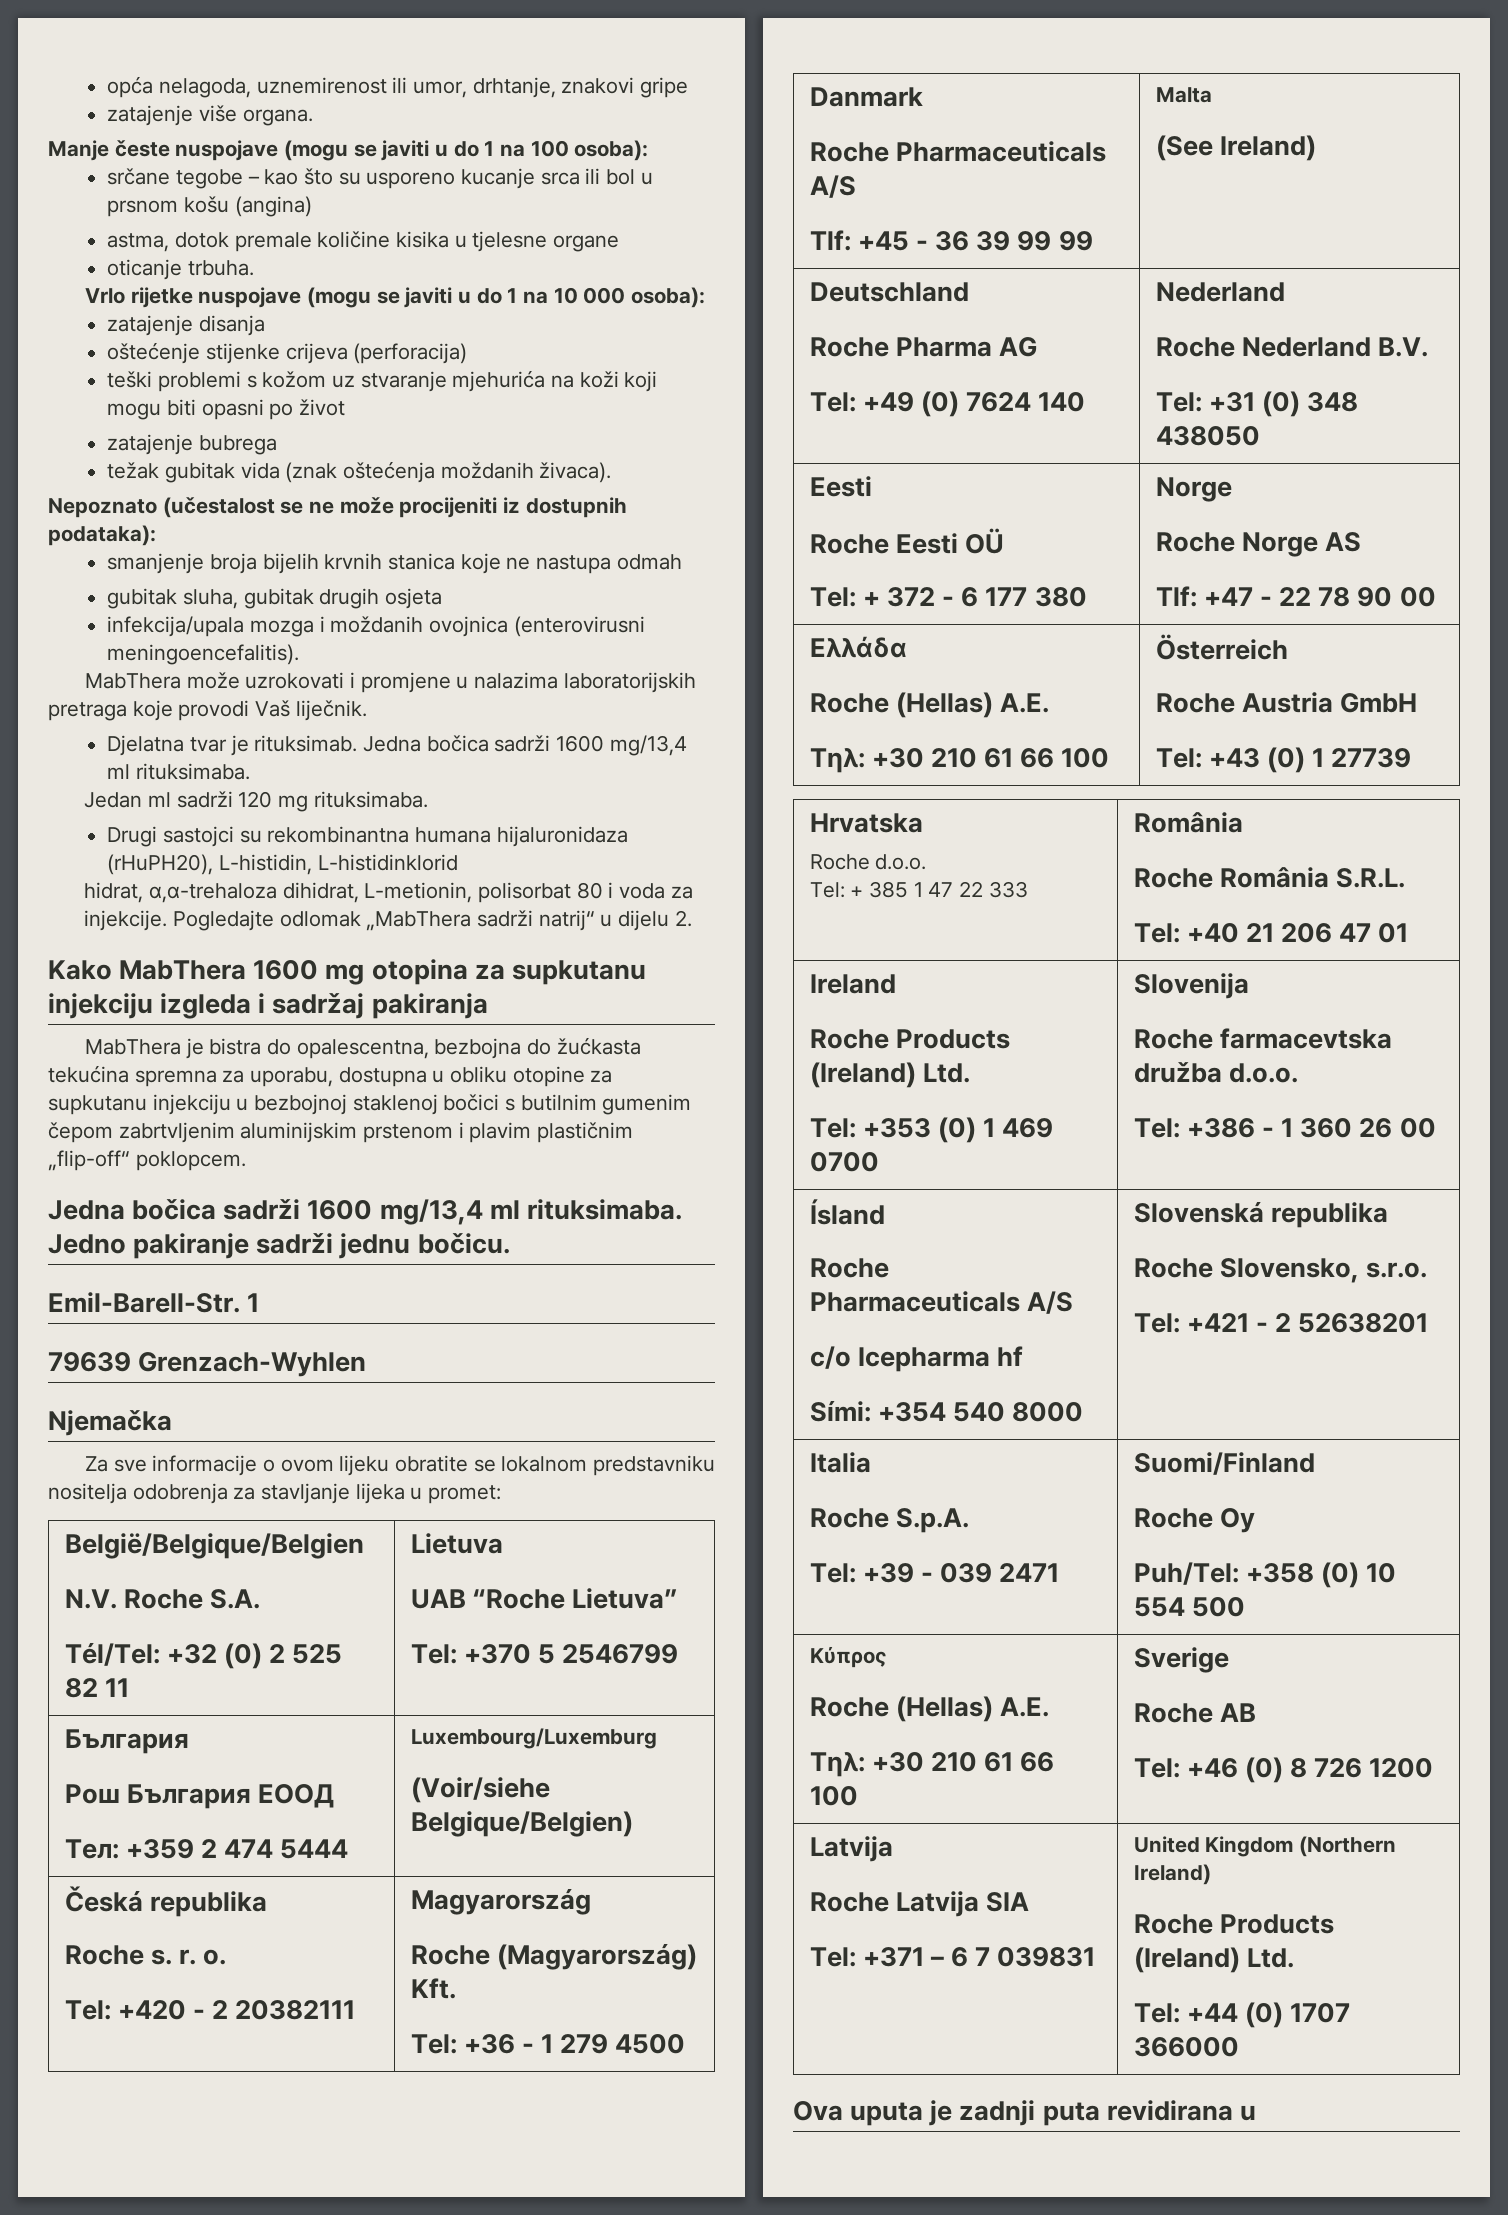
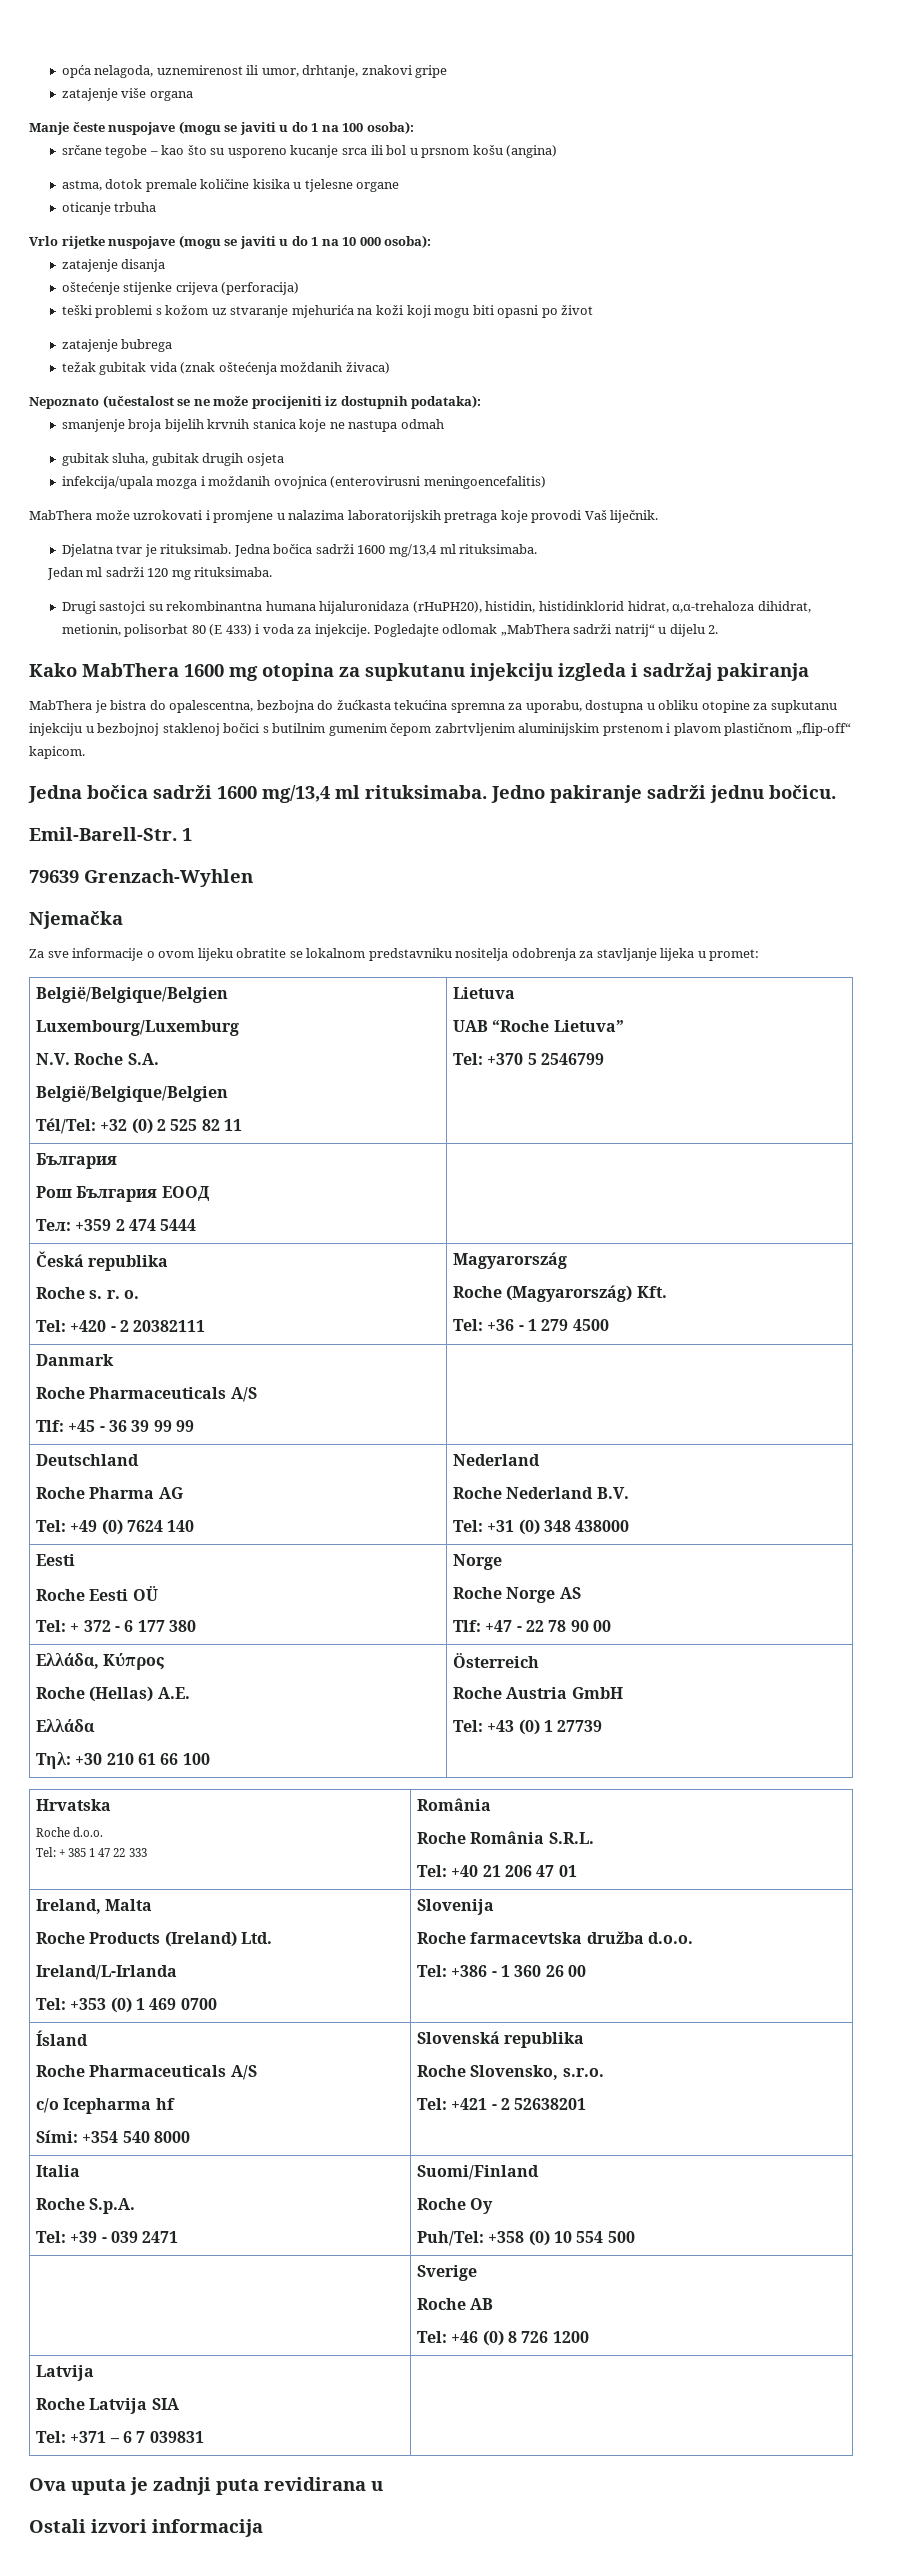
[242,109,313,126] organa. -> [149,91,193,101] organa
[188,260,255,276] trbuha. -> [114,202,157,212] trbuha
[539,462,612,483] živaca). -> [345,362,390,374] živaca)
[107,644,300,665] meningoencefalitis). -> [423,476,546,489] meningoencefalitis)
[219,854,458,875] L-histidin, L-histidinklorid // -> [485,601,624,613] histidin, histidinklorid
[364,882,473,903] L-metionin, -> [61,624,121,636] metionin,
(603, 890) none -> [209,624,252,636] (E 433)
[469,1122,634,1143] [48,1150,246,1171] plavim plastičnim „flip-off“ poklopcem. -> [673,723,851,736] [29,746,85,759] plavom plastičnom „flip-off“ kapicom.
(364, 1546) none -> [35,1020,239,1036] // Luxembourg/Luxemburg
(260, 1599) none -> [35,1085,228,1102] // België/Belgique/Belgien
[410,1728,657,1749] [410,1777,550,1803] [410,1811,633,1837] Luxembourg/Luxemburg // (Voir/siehe Belgique/Belgien) -> (197, 1225) none
[1155,87,1212,103] [1155,135,1316,161] Malta // (See Ireland) -> (194, 1426) none
[1155,426,1260,446] 438050 -> [575,1520,630,1532] 438000
[809,636,907,658] [809,692,1049,718] Ελλάδα // Roche (Hellas) A.E. -> [35,1653,165,1670] [35,1686,190,1702] [35,1719,95,1732] Ελλάδα, Kύπρος // Roche (Hellas) A.E. // Ελλάδα
[809,974,896,994] [809,1029,1010,1049] [809,1062,970,1088] Ireland // Roche Products (Ireland) Ltd. -> [35,1899,153,1914] [35,1931,272,1947] [35,1965,177,1980] Ireland, Malta // Roche Products (Ireland) Ltd. // Ireland/L-Irlanda
[809,1646,887,1668] [809,1696,1049,1722] [809,1752,1055,1777] [809,1786,858,1806] Kύπρος // Roche (Hellas) A.E. // Τηλ: +30 210 61 66 100 -> (635, 2237) none
[1133,1836,1396,1857] [1133,1864,1211,1885] [1133,1914,1334,1934] [1133,1947,1294,1973] [1133,2002,1351,2028] [1133,2037,1239,2057] United Kingdom (Northern Ireland) // Roche Products (Ireland) Ltd. // Tel: +44 (0) 1707 366000 -> (204, 2437) none
(1256, 2113) none -> [29,2519,263,2537] // Ostali izvori informacija

